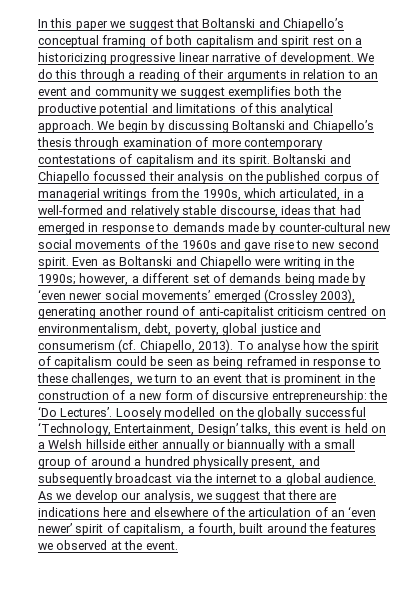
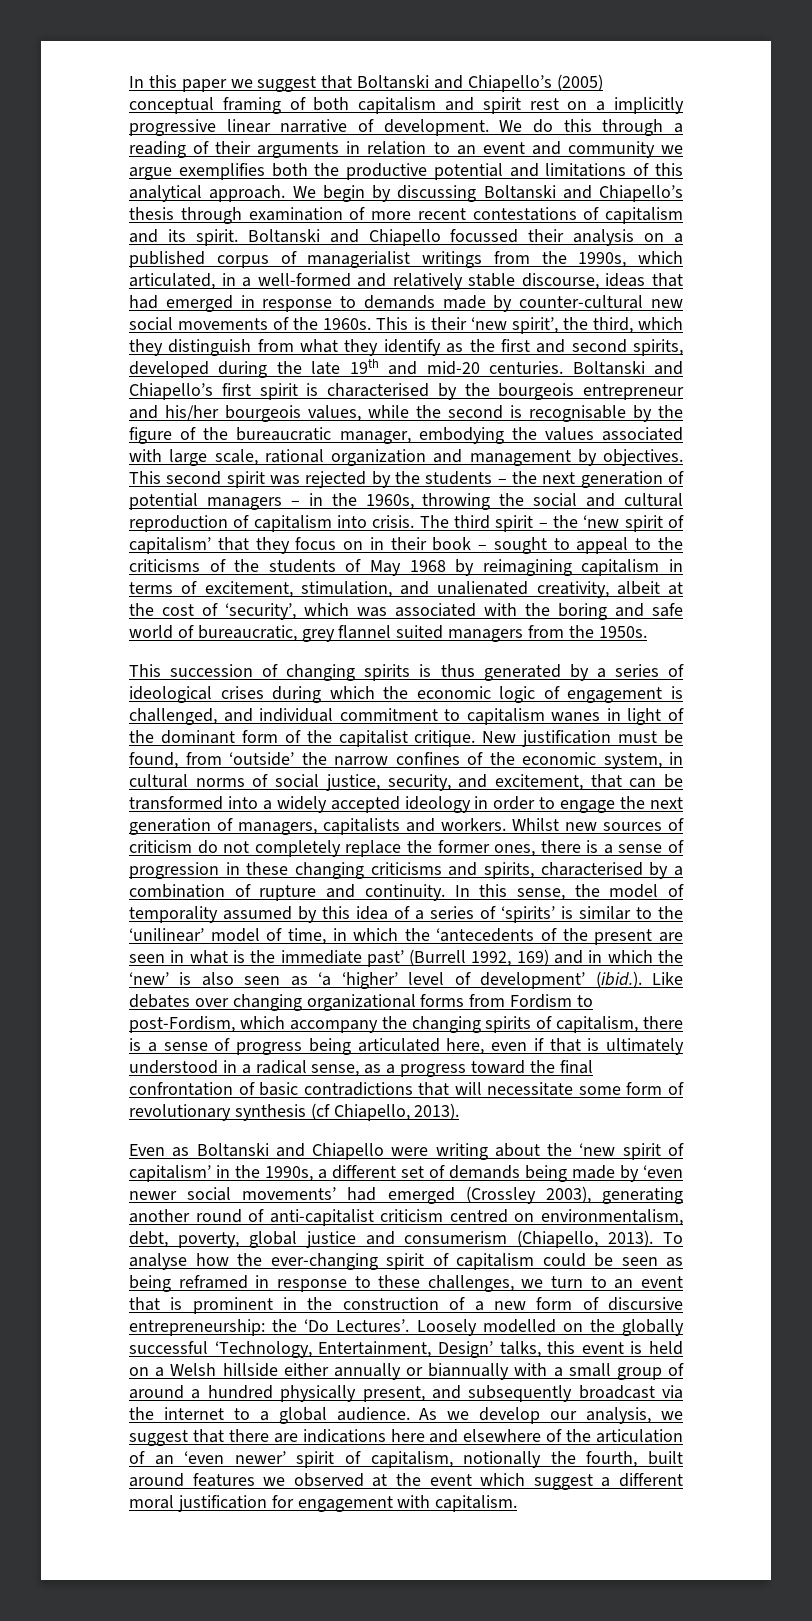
(344, 24) none -> [556,74,603,91] (2005)
[38,52,107,65] historicizing -> [614,97,685,114] implicitly
[179,87,225,99] suggest -> [129,167,172,180] argue
[243,138,323,150] contemporary -> [417,208,466,220] recent
[244,171,263,181] the -> [673,233,683,243] a
[38,188,100,201] managerial -> [307,251,411,268] managerialist
[181,239,379,252] [38,257,69,269] 1960s and gave rise to new second spirit. -> [323,317,683,334] [129,339,684,356] [129,359,684,378] [129,383,684,400] [129,405,683,422] [129,427,683,444] [129,449,683,466] [129,471,684,488] [129,493,683,510] [129,515,684,532] [129,537,683,554] [129,559,684,576] [129,581,683,598] [129,603,683,620] [129,625,647,642] [129,664,685,681] [129,686,683,703] [129,708,684,725] [129,730,683,747] [129,752,683,769] [129,774,683,791] [129,796,683,813] [129,818,684,835] [129,840,684,857] [129,862,683,879] [129,884,684,901] [129,906,683,923] [129,928,683,945] [129,949,684,967] [129,971,683,989] [129,994,594,1011] [129,1016,683,1033] [129,1038,684,1055] [129,1060,593,1077] [129,1082,684,1096] [129,1103,460,1121] 1960s. This is their ‘new spirit’, the third, which they distinguish from what they identify as the first and second spirits, developed during the late 19th and mid-20 centuries. Boltanski and Chiapello’s first spirit is characterised by the bourgeois entrepreneur and his/her bourgeois values, while the second is recognisable by the figure of the bureaucratic manager, embodying the values associated with large scale, rational organization and management by objectives. This second spirit was rejected by the students – the next generation of potential managers – in the 1960s, throwing the social and cultural reproduction of capitalism into crisis. The third spirit – the ‘new spirit of capitalism’ that they focus on in their book – sought to appeal to the criticisms of the students of May 1968 by reimagining capitalism in terms of excitement, stimulation, and unalienated creativity, albeit at the cost of ‘security’, which was associated with the boring and safe world of bureaucratic, grey flannel suited managers from the 1950s. // This succession of changing spirits is thus generated by a series of ideological crises during which the economic logic of engagement is challenged, and individual commitment to capitalism wanes in light of the dominant form of the capitalist critique. New justification must be found, from ‘outside’ the narrow confines of the economic system, in cultural norms of social justice, security, and excitement, that can be transformed into a widely accepted ideology in order to engage the next generation of managers, capitalists and workers. Whilst new sources of criticism do not completely replace the former ones, there is a sense of progression in these changing criticisms and spirits, characterised by a combination of rupture and continuity. In this sense, the model of temporality assumed by this idea of a series of ‘spirits’ is similar to the ‘unilinear’ model of time, in which the ‘antecedents of the present are seen in what is the immediate past’ (Burrell 1992, 169) and in which the ‘new’ is also seen as ‘a ‘higher’ level of development’ (ibid.). Like debates over changing organizational forms from Fordism to post-Fordism, which accompany the changing spirits of capitalism, there is a sense of progress being articulated here, even if that is ultimately understood in a radical sense, as a progress toward the final confrontation of basic contradictions that will necessitate some form of revolutionary synthesis (cf Chiapello, 2013). //
[324,256,355,266] [38,273,129,286] in the 1990s; however, -> [494,1143,684,1160] [129,1165,313,1182] about the ‘new spirit of capitalism’ in the 1990s,
(211, 295) none -> [347,1187,377,1201] had
[118,339,195,353] (cf. Chiapello, -> [517,1230,599,1248] (Chiapello,
(348, 345) none -> [270,1253,378,1270] ever-changing
[187,526,195,533] a -> [463,1451,576,1468] notionally the
[309,523,327,533] the -> (184, 1480) none
[145,541,178,550] event. -> [429,1473,684,1490] [129,1495,518,1512] event which suggest a different moral justification for engagement with capitalism.

